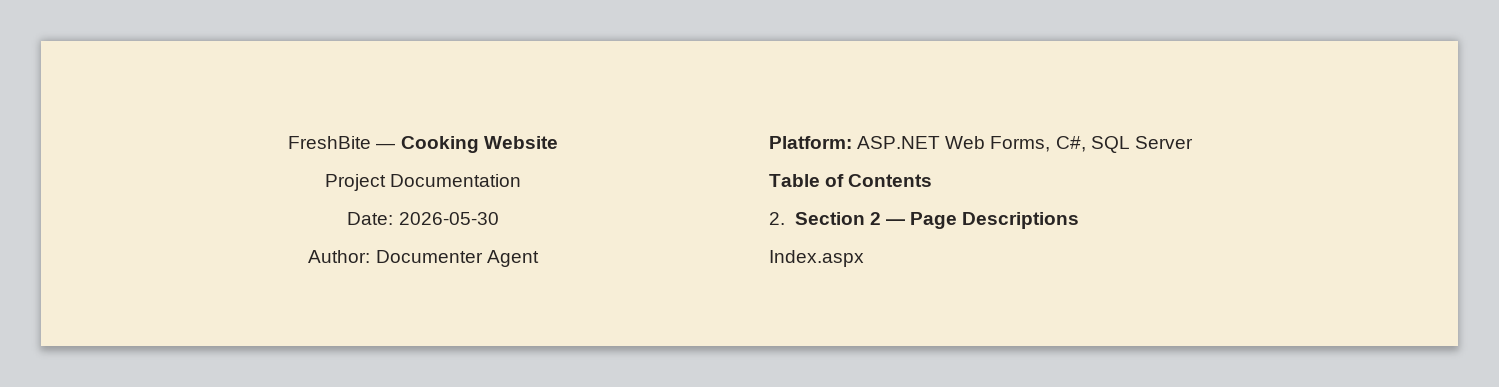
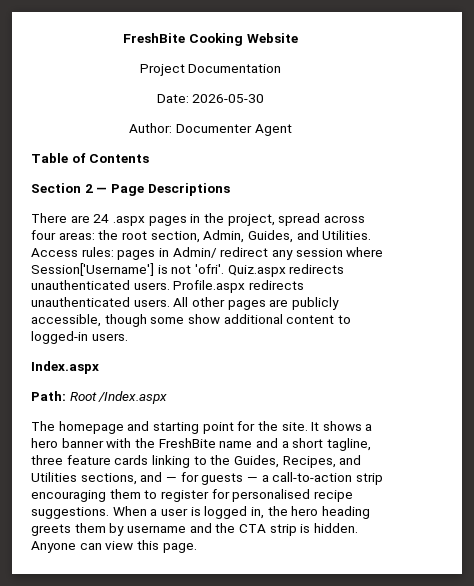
[288,136,396,149] FreshBite — -> [123,33,186,43] FreshBite
[769,136,1193,153] // Platform: ASP.NET Web Forms, C#, SQL Server -> (292, 130) none
[769,212,785,225] 2. -> (150, 158) none
[769,250,864,267] Index.aspx -> [31,213,365,226] [31,230,372,243] [31,247,384,260] [31,263,345,277] [31,280,304,293] [31,297,339,310] [31,314,351,327] [31,331,128,344] [31,361,99,374] [31,391,168,404] [31,421,373,434] [31,438,371,451] [31,455,362,468] [31,472,383,485] [31,489,353,502] [31,506,370,519] [31,523,358,536] [31,540,197,553] There are 24 .aspx pages in the project, spread across four areas: the root section, Admin, Guides, and Utilities. Access rules: pages in Admin/ redirect any session where Session['Username'] is not 'ofri'. Quiz.aspx redirects unauthenticated users. Profile.aspx redirects unauthenticated users. All other pages are publicly accessible, though some show additional content to logged-in users. // Index.aspx // Path: Root /Index.aspx // The homepage and starting point for the site. It shows a hero banner with the FreshBite name and a short tagline, three feature cards linking to the Guides, Recipes, and Utilities sections, and — for guests — a call-to-action strip encouraging them to register for personalised recipe suggestions. When a user is logged in, the hero heading greets them by username and the CTA strip is hidden. Anyone can view this page.

